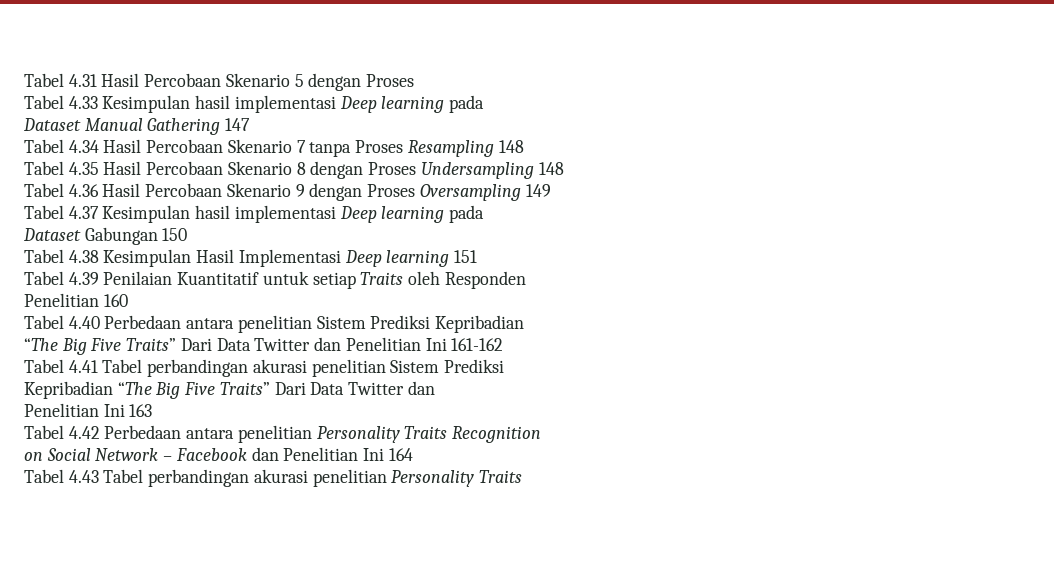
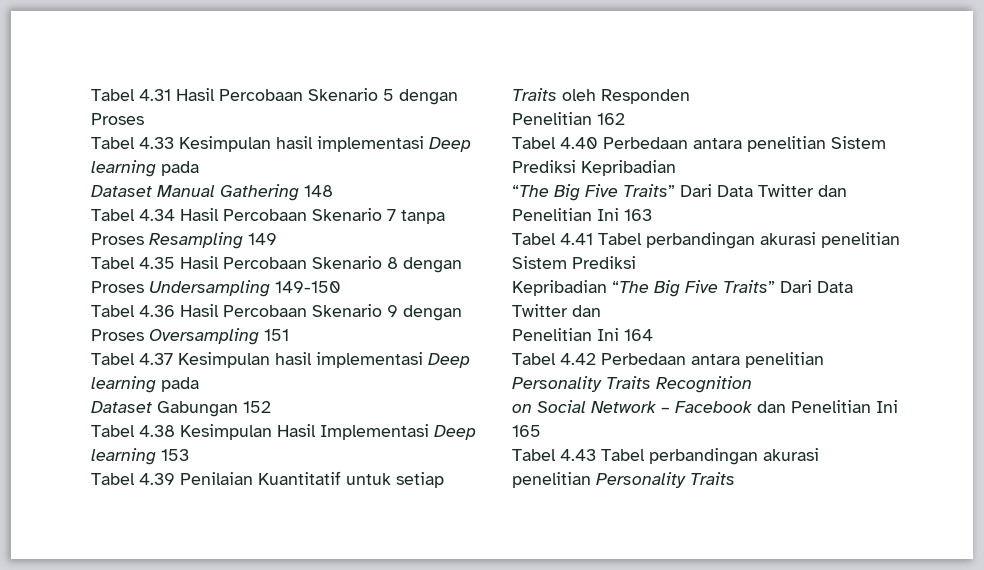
[225,118,251,131] 147 -> [304,185,333,197] 148
[498,140,524,153] 148 -> [248,233,277,245] 149
[538,162,564,175] 148 -> [275,281,341,293] 149-150
[525,184,551,197] 149 -> [264,329,289,341] 151
[162,228,188,241] 150 -> [243,401,271,413] 152
[454,250,478,263] 151 -> [161,449,189,461] 153
[103,294,128,307] 160 -> [597,113,625,125] 162
[451,338,504,351] 161-162 -> [624,209,652,221] 163
[129,404,153,417] 163 -> [624,329,653,341] 164
[388,448,413,461] 164 -> [512,425,541,437] 165

